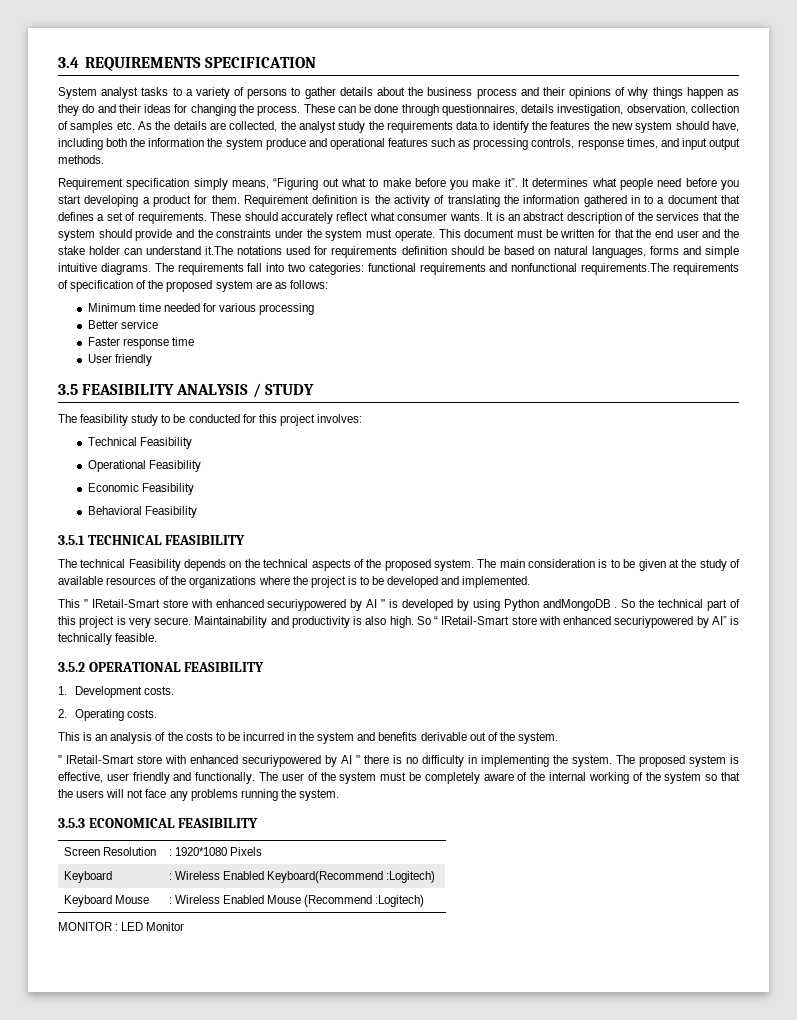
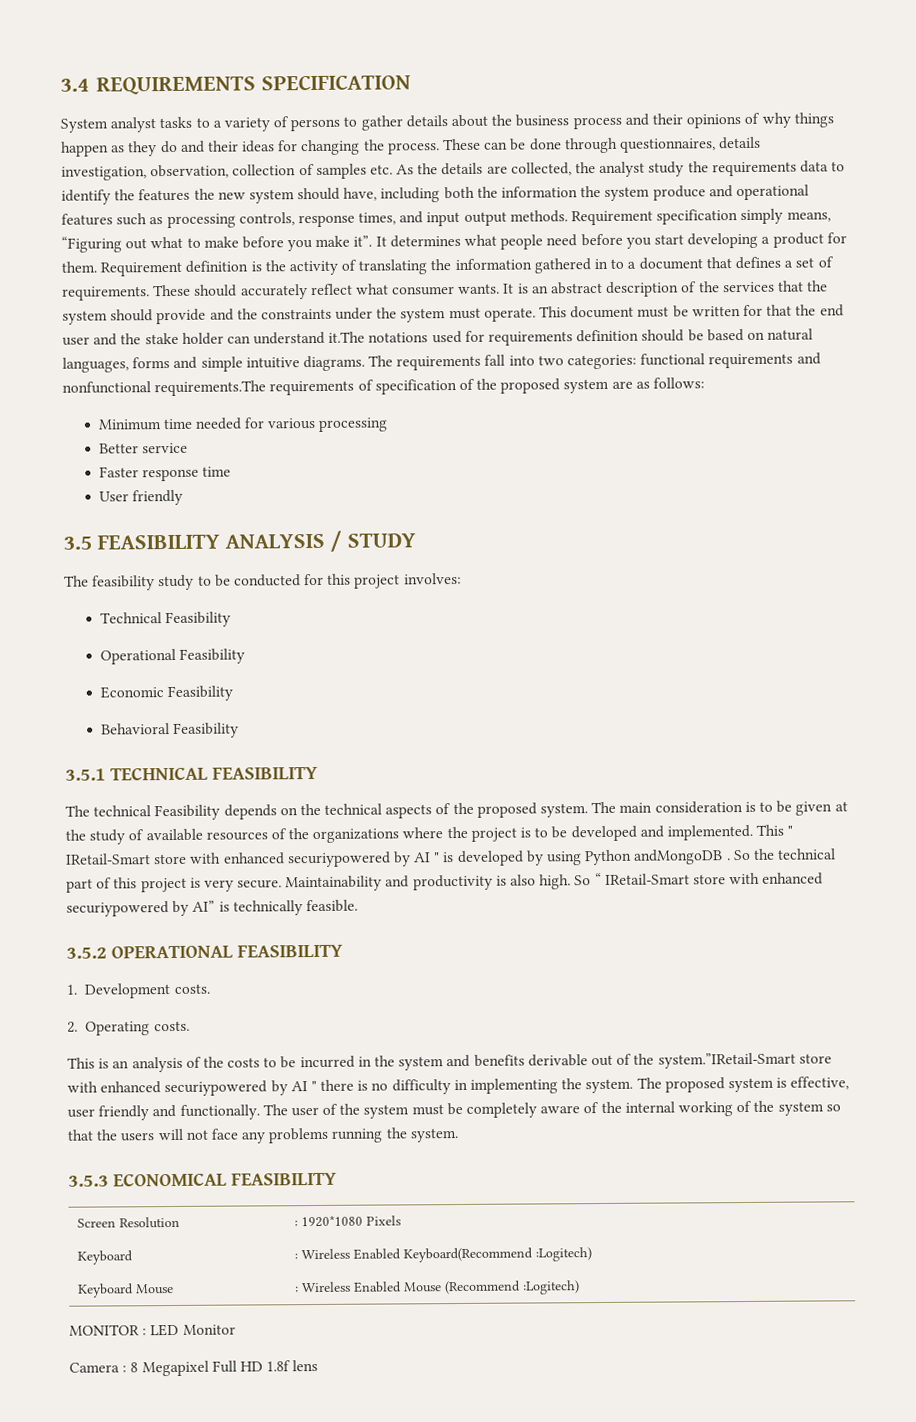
(104, 159) // -> (568, 216) none
(531, 582) // -> (753, 832) none
[517,732,558,744] [58,755,134,764] system. // " IRetail-Smart -> [657,1052,796,1069] system.”IRetail-Smart
(185, 926) none -> [69,1359,319,1377] // Camera : 8 Megapixel Full HD 1.8f lens

